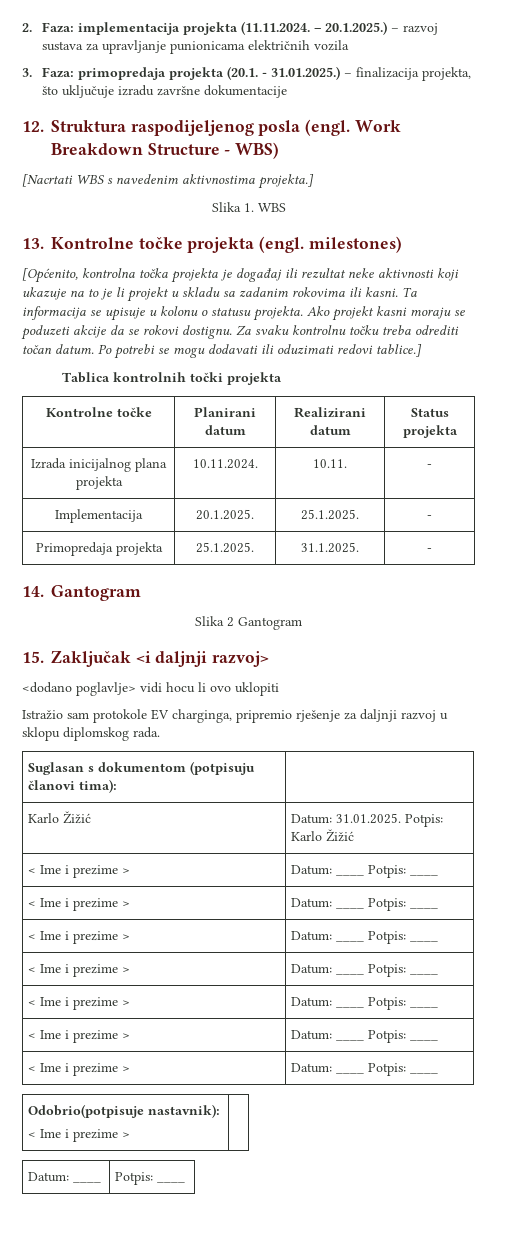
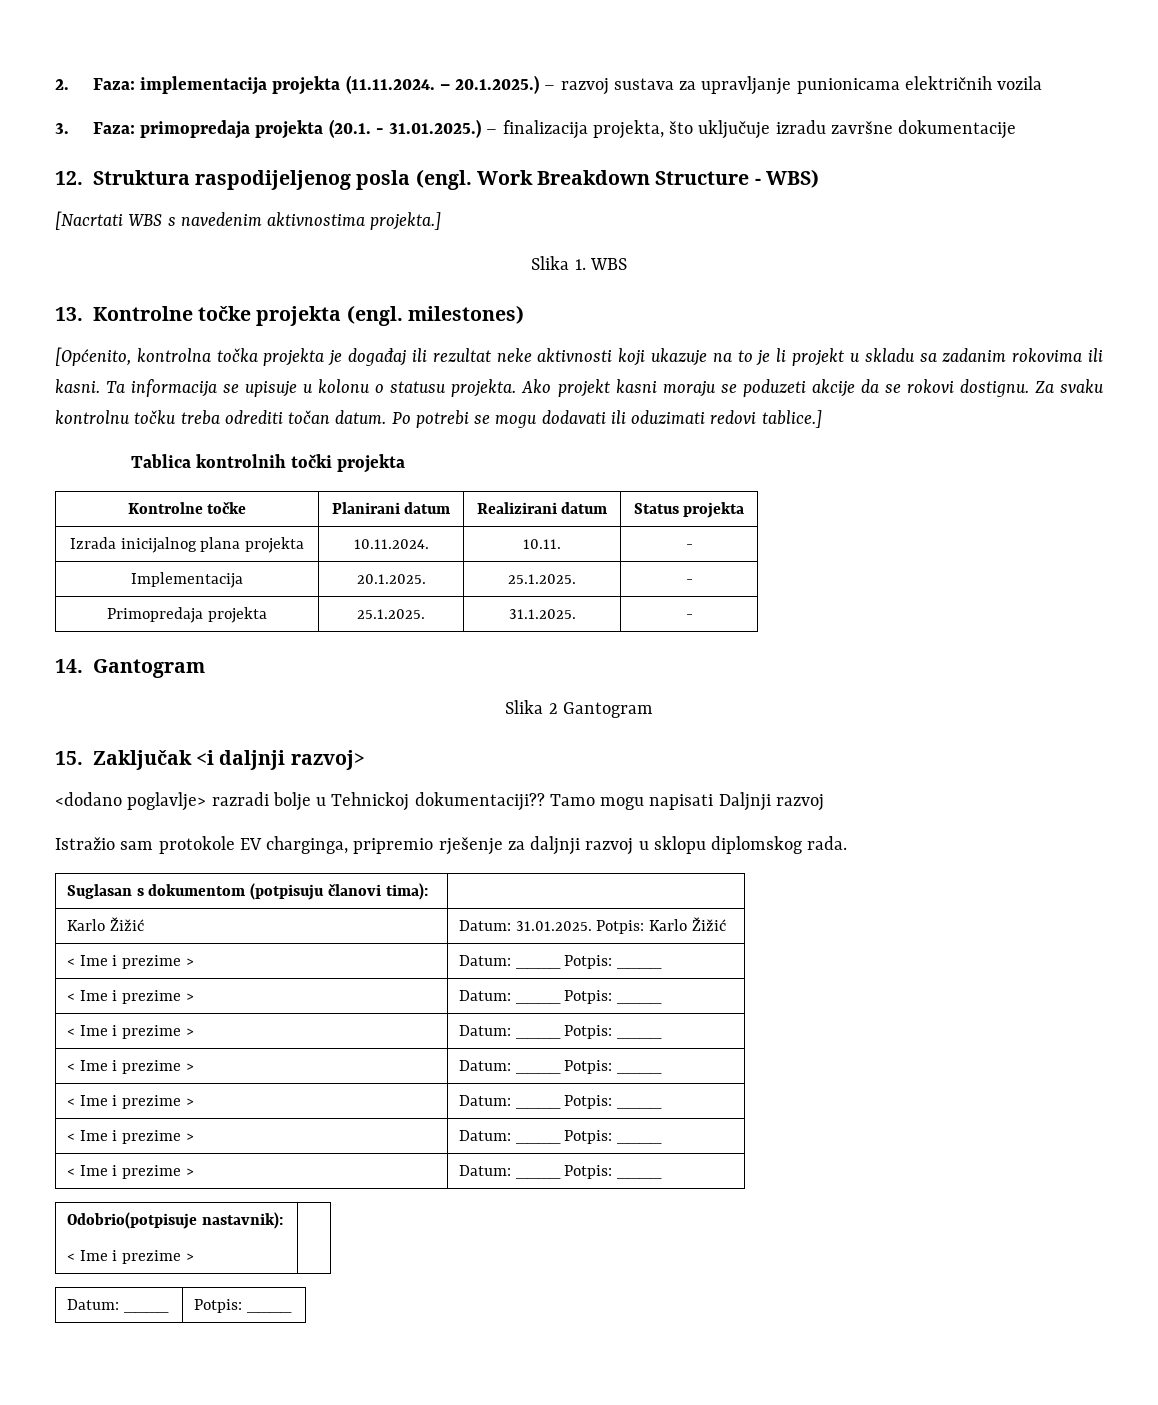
[140,682,279,696] vidi hocu li ovo uklopiti -> [211,792,824,811] razradi bolje u Tehnickoj dokumentaciji?? Tamo mogu napisati Daljnji razvoj

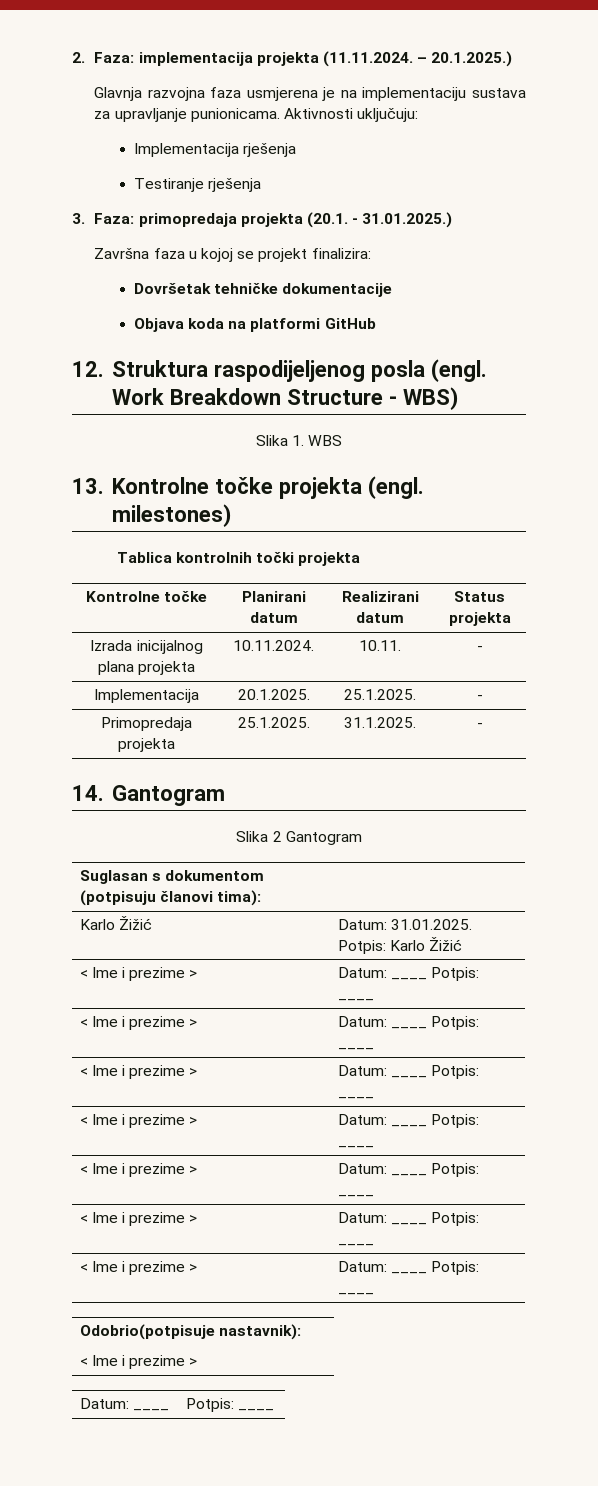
[544,76,1043,95] – razvoj sustava za upravljanje punionicama električnih vozila -> [94,87,526,101] [94,108,419,122] [133,143,297,157] [133,178,262,192] // Glavnja razvojna faza usmjerena je na implementaciju sustava za upravljanje punionicama. Aktivnosti uključuju: // Implementacija rješenja // Testiranje rješenja
[486,120,1017,139] – finalizacija projekta, što uključuje izradu završne dokumentacije -> [94,248,371,262] [133,282,393,297] [133,318,376,332] // Završna faza u kojoj se projekt finalizira: // Dovršetak tehničke dokumentacije // Objava koda na platformi GitHub
[55,211,442,230] // [Nacrtati WBS s navedenim aktivnostima projekta.] -> (458, 398) none
[55,347,1104,366] [55,379,1104,397] [55,410,822,428] // [Općenito, kontrolna točka projekta je događaj ili rezultat neke aktivnosti koji ukazuje na to je li projekt u skladu sa zadanim rokovima ili kasni. Ta informacija se upisuje u kolonu o statusu projekta. Ako projekt kasni moraju se poduzeti akcije da se rokovi dostignu. Za svaku kontrolnu točku treba odrediti točan datum. Po potrebi se mogu dodavati ili oduzimati redovi tablice.] -> (231, 515) none
[55,750,365,770] [55,792,824,811] [55,836,848,855] // 15. Zaključak <i daljnji razvoj> // <dodano poglavlje> razradi bolje u Tehnickoj dokumentaciji?? Tamo mogu napisati Daljnji razvoj // Istražio sam protokole EV charginga, pripremio rješenje za daljnji razvoj u sklopu diplomskog rada. -> (362, 838) none

